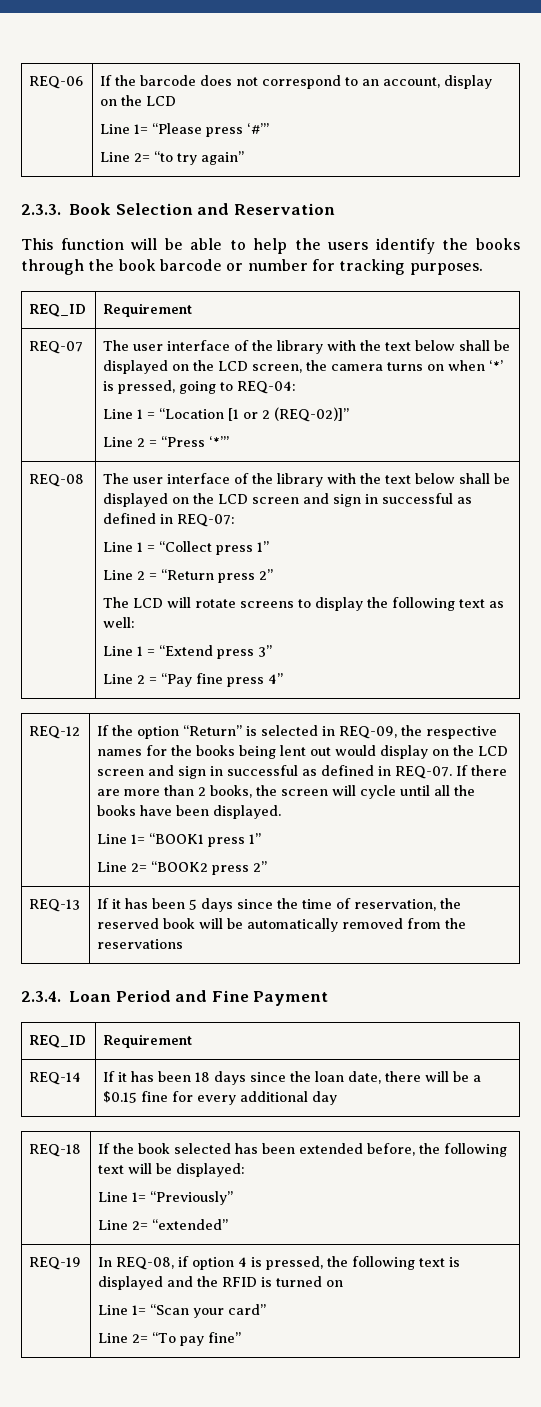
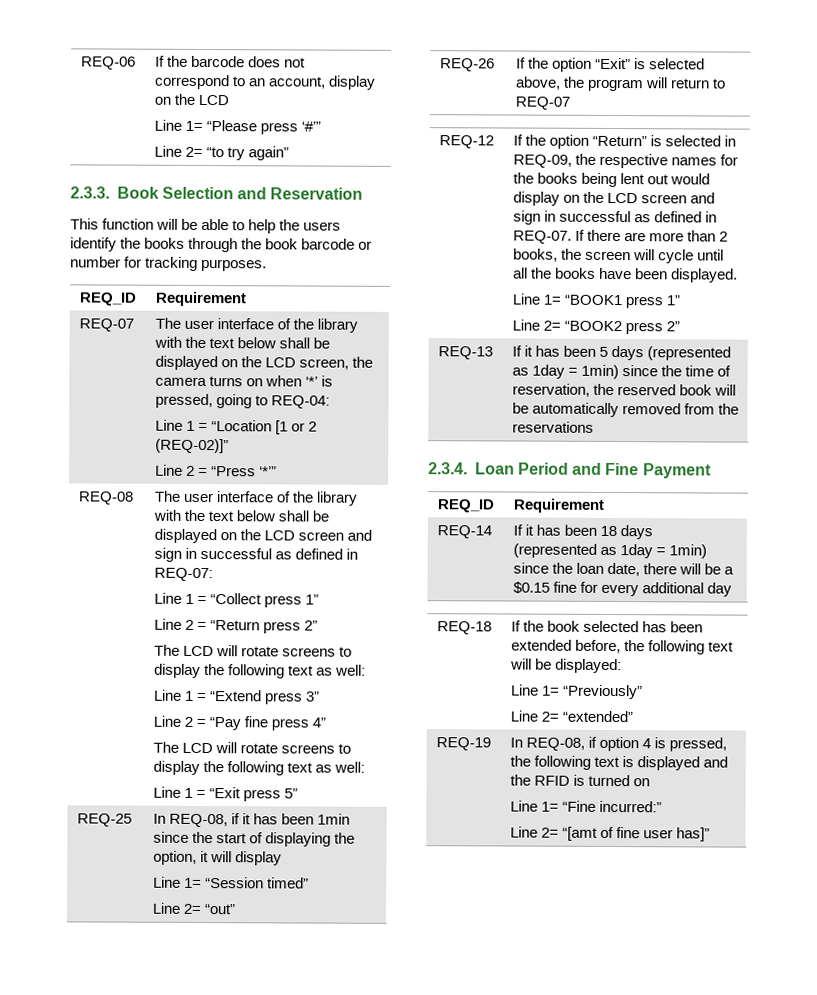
(284, 678) none -> [152,741,352,754] [152,760,366,776] [152,786,299,802] [76,813,132,827] [152,813,351,828] [152,831,356,847] [152,850,283,866] [152,876,310,889] [151,902,236,915] [439,58,495,72] [515,57,706,72] [514,76,727,92] [514,96,570,110] // The LCD will rotate screens to display the following text as well: // Line 1 = “Exit press 5” // REQ-25 | In REQ-08, if it has been 1min since the start of displaying the option, it will display // Line 1= “Session timed” // Line 2= “out” // REQ-26 | If the option “Exit” is selected above, the program will return to REQ-07
(234, 905) none -> [647,346,732,361] [511,364,620,380] (represented as 1day = 1min)
(247, 1078) none -> [512,543,708,559] (represented as 1day = 1min)
[150,1304,267,1318] [98,1332,242,1346] “Scan your card” // Line 2= “To pay fine” -> [561,800,663,813] [509,826,711,842] “Fine incurred:” // Line 2= “[amt of fine user has]”

